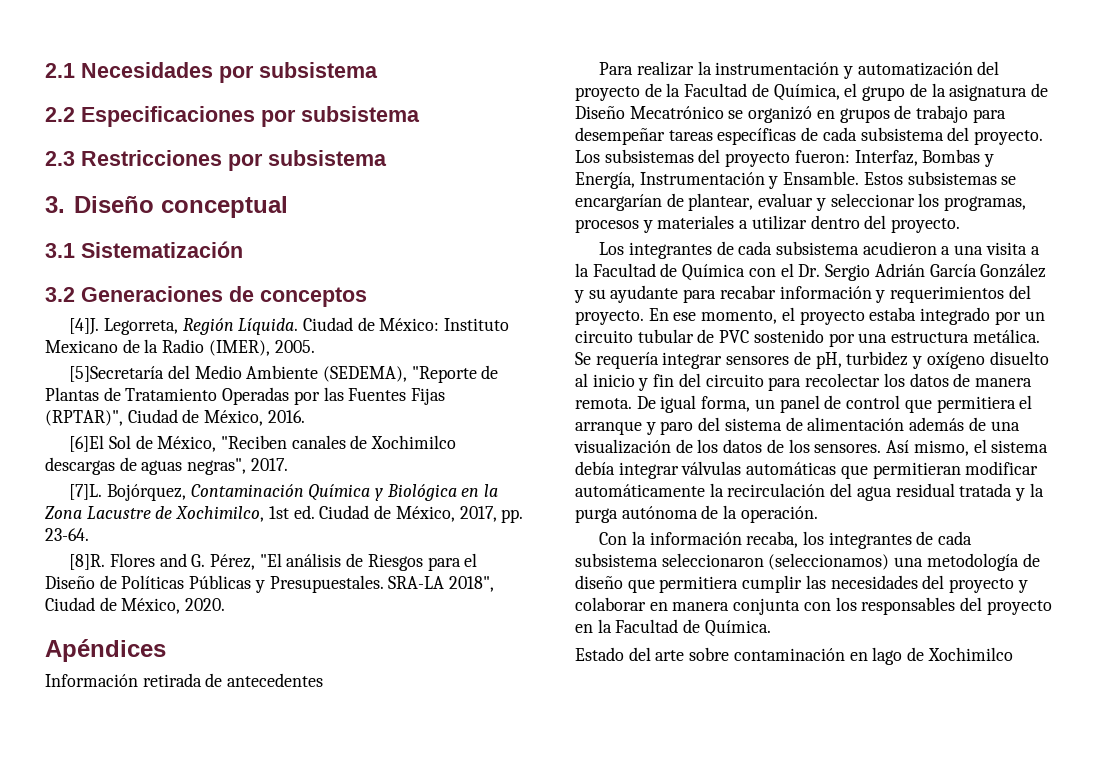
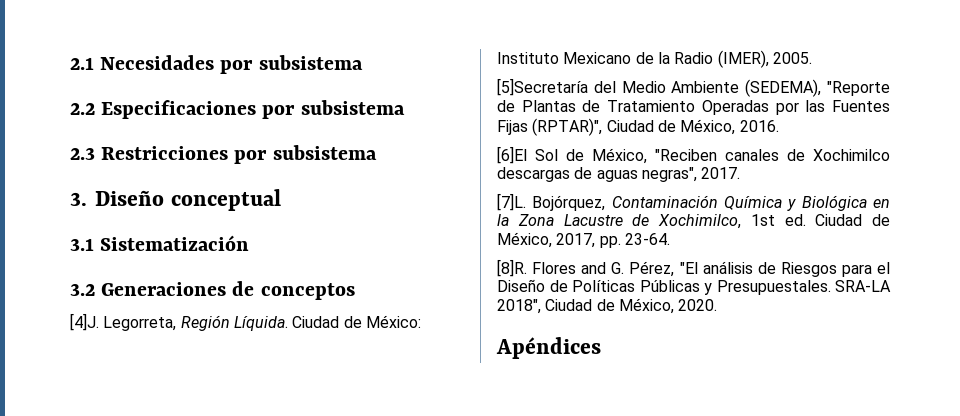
[45,673,324,687] [599,61,1000,79] [575,83,1048,101] [575,105,1006,123] [575,127,1044,145] [575,149,995,167] [575,171,1017,189] [575,193,1027,211] [575,215,961,233] [599,241,1040,259] [575,263,1047,281] [574,285,1031,303] [575,307,1045,325] [575,329,1040,347] [575,351,1049,369] [575,373,1032,391] [575,395,1033,413] [575,417,1020,435] [574,439,1049,456] [575,461,1039,479] [575,483,1044,501] [575,505,818,523] [599,531,973,549] [575,553,1040,571] [575,575,1028,593] [575,597,1052,615] [575,619,771,637] [575,647,1013,665] // Información retirada de antecedentes // Para realizar la instrumentación y automatización del proyecto de la Facultad de Química, el grupo de la asignatura de Diseño Mecatrónico se organizó en grupos de trabajo para desempeñar tareas específicas de cada subsistema del proyecto. Los subsistemas del proyecto fueron: Interfaz, Bombas y Energía, Instrumentación y Ensamble. Estos subsistemas se encargarían de plantear, evaluar y seleccionar los programas, procesos y materiales a utilizar dentro del proyecto. // Los integrantes de cada subsistema acudieron a una visita a la Facultad de Química con el Dr. Sergio Adrián García González y su ayudante para recabar información y requerimientos del proyecto. En ese momento, el proyecto estaba integrado por un circuito tubular de PVC sostenido por una estructura metálica. Se requería integrar sensores de pH, turbidez y oxígeno disuelto al inicio y fin del circuito para recolectar los datos de manera remota. De igual forma, un panel de control que permitiera el arranque y paro del sistema de alimentación además de una visualización de los datos de los sensores. Así mismo, el sistema debía integrar válvulas automáticas que permitieran modificar automáticamente la recirculación del agua residual tratada y la purga autónoma de la operación. // Con la información recaba, los integrantes de cada subsistema seleccionaron (seleccionamos) una metodología de diseño que permitiera cumplir las necesidades del proyecto y colaborar en manera conjunta con los responsables del proyecto en la Facultad de Química. // Estado del arte sobre contaminación en lago de Xochimilco -> (601, 348) none

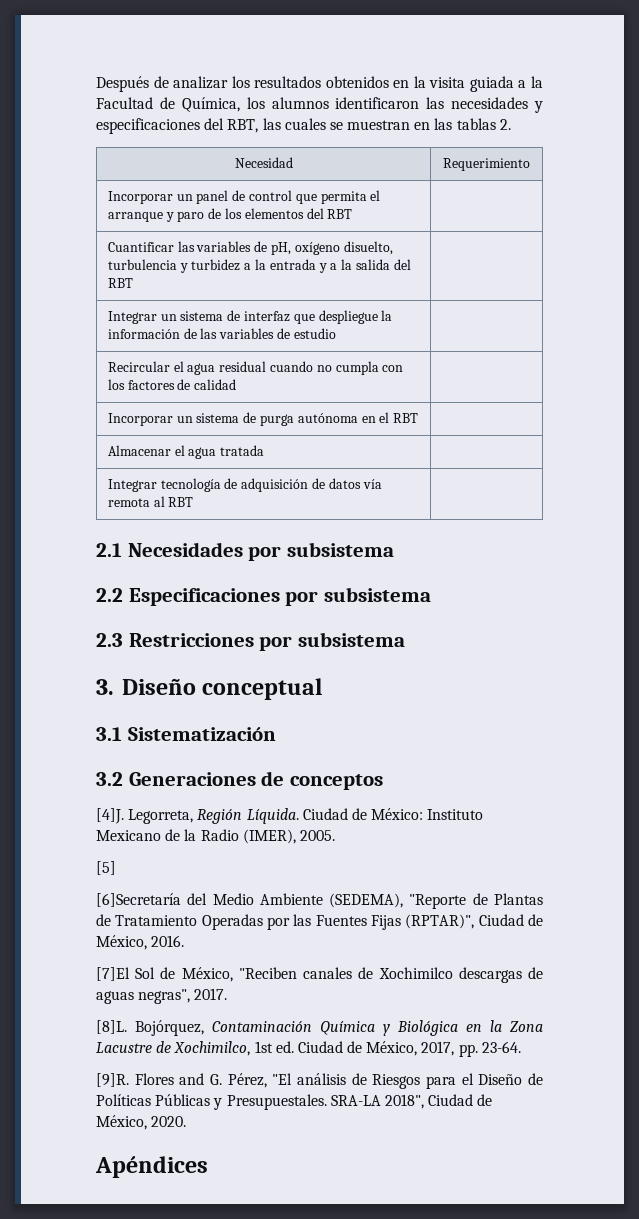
(70, 63) none -> [96,76,543,92] [96,97,543,113] [96,118,511,134] [234,157,293,168] [443,158,530,171] [107,190,381,204] [107,208,353,222] [107,241,393,255] [107,259,411,273] [107,278,133,288] [107,310,393,324] [107,328,336,339] [107,361,404,375] [107,379,237,390] [107,412,419,426] [107,445,265,459] [107,478,382,492] [107,496,194,507] Después de analizar los resultados obtenidos en la visita guiada a la Facultad de Química, los alumnos identificaron las necesidades y especificaciones del RBT, las cuales se muestran en las tablas 2. // Necesidad | Requerimiento // Incorporar un panel de control que permita el arranque y paro de los elementos del RBT | // Cuantificar las variables de pH, oxígeno disuelto, turbulencia y turbidez a la entrada y a la salida del RBT | // Integrar un sistema de interfaz que despliegue la información de las variables de estudio | // Recircular el agua residual cuando no cumpla con los factores de calidad | // Incorporar un sistema de purga autónoma en el RBT | // Almacenar el agua tratada | // Integrar tecnología de adquisición de datos vía remota al RBT | //
[497,78,588,96] [5]Secretaría -> [96,861,116,875] [96,893,181,907] [5] // [6]Secretaría
[497,146,527,164] [6]El -> [96,967,130,981] [7]El
[497,193,526,211] [7]L. -> [96,1020,127,1034] [8]L.
[497,259,527,277] [8]R. -> [96,1073,129,1087] [9]R.

